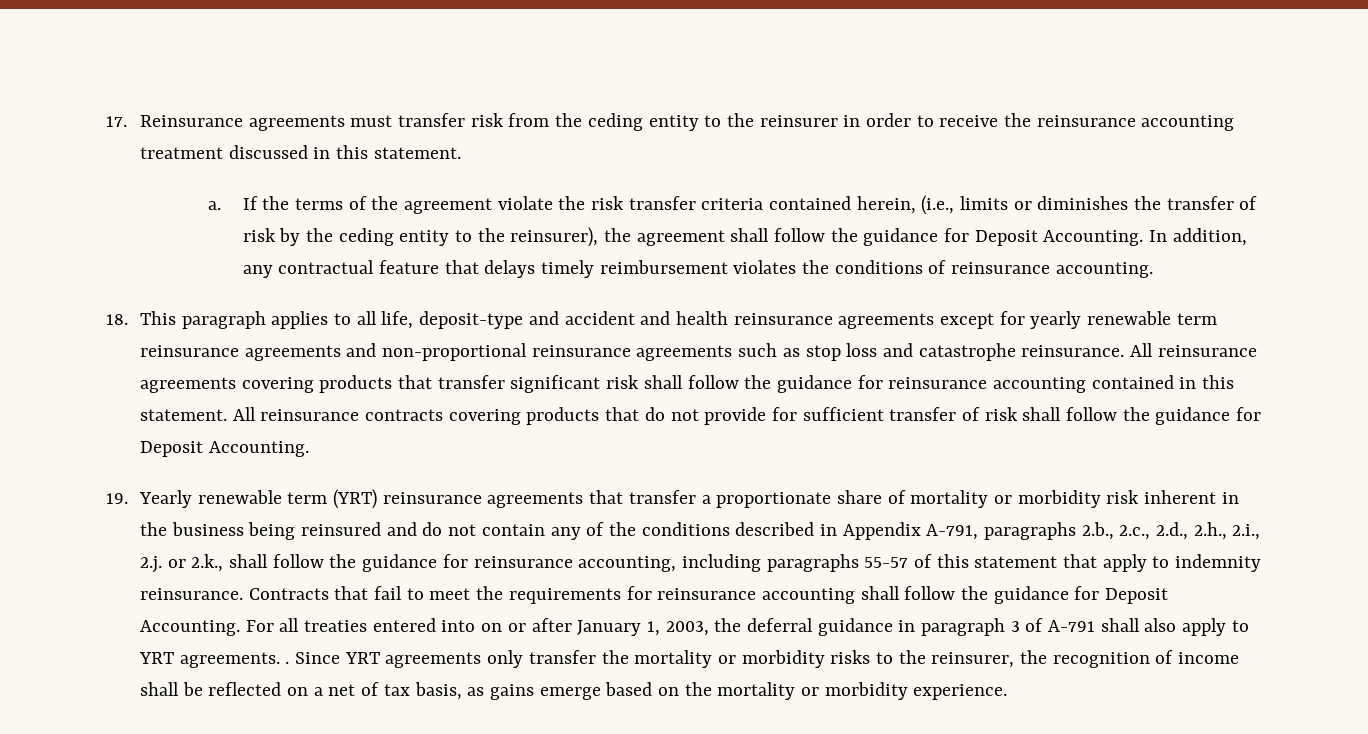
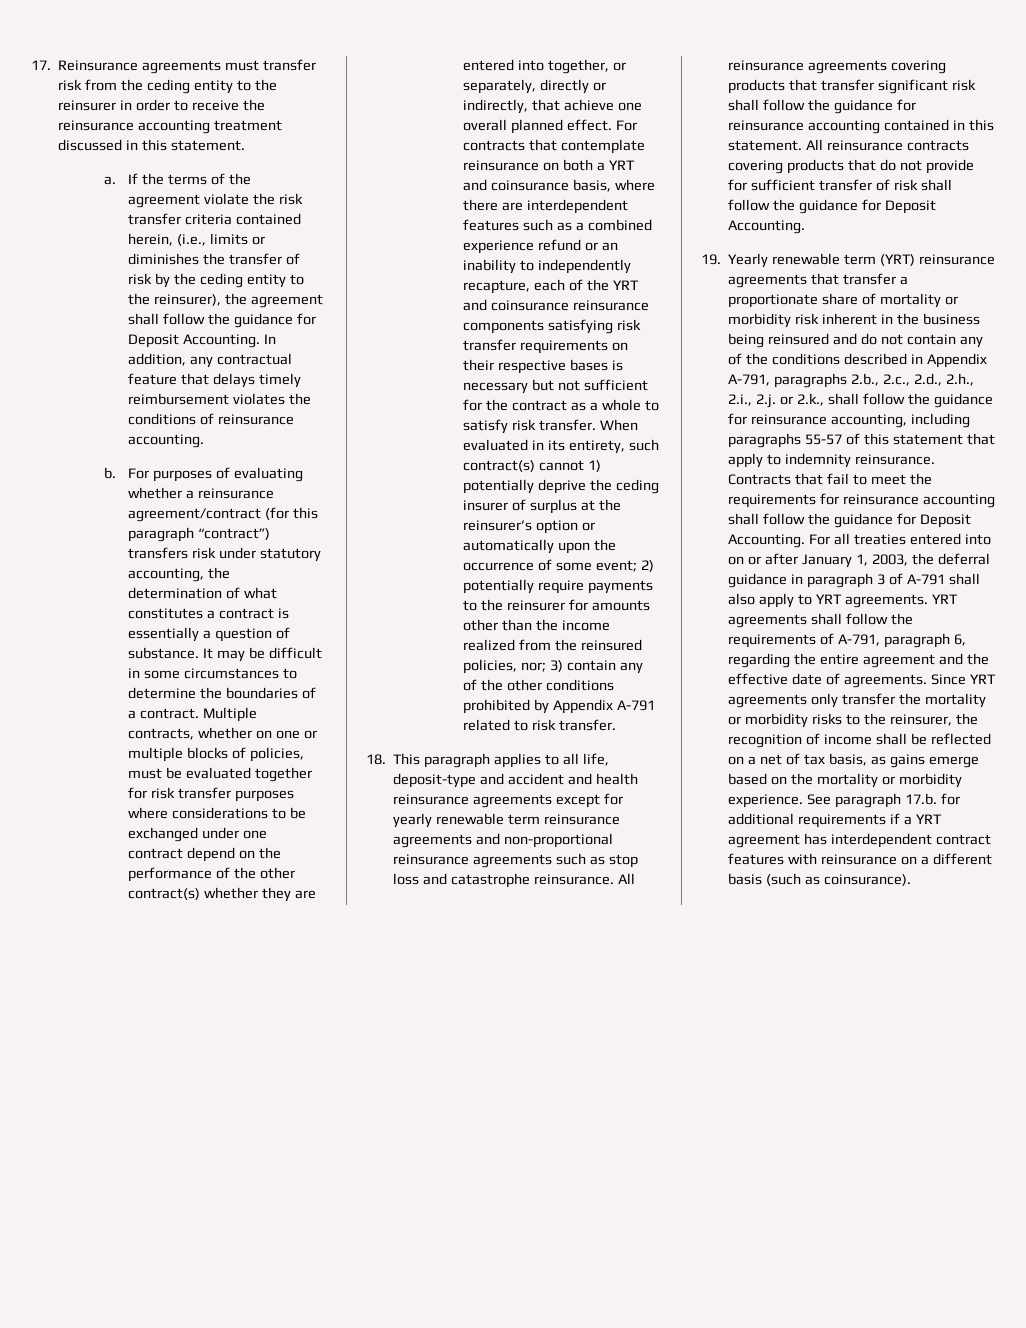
(1153, 270) none -> [104,467,304,482] [128,487,275,499] [128,507,319,522] [128,527,271,542] [128,547,322,562] [128,567,231,582] [128,587,278,599] [128,608,290,619] [128,627,291,642] [128,647,323,662] [128,668,298,679] [128,687,317,699] [128,707,258,722] [128,727,318,740] [128,747,305,762] [128,767,313,782] [128,787,295,802] [128,807,307,819] [128,827,268,842] [128,847,282,862] [128,867,296,882] [128,887,317,902] [463,59,627,74] [463,79,607,94] [463,99,643,114] [463,119,638,134] [463,139,646,154] [463,159,636,171] [463,179,656,192] [463,199,629,214] [463,219,653,231] [463,239,619,254] [463,259,632,274] [463,279,640,294] [463,299,650,311] [463,319,642,334] [463,339,629,354] [463,359,624,374] [463,379,649,394] [463,399,659,411] [463,419,639,434] [463,439,660,454] [463,460,602,472] [463,479,660,494] [463,499,622,514] [463,520,596,534] [463,539,617,554] [463,559,655,572] [463,579,654,594] [463,599,651,611] [463,619,611,631] [463,639,643,651] [463,659,644,674] [463,679,615,691] [463,699,656,714] [463,719,617,731] // b. For purposes of evaluating whether a reinsurance agreement/contract (for this paragraph “contract”) transfers risk under statutory accounting, the determination of what constitutes a contract is essentially a question of substance. It may be difficult in some circumstances to determine the boundaries of a contract. Multiple contracts, whether on one or multiple blocks of policies, must be evaluated together for risk transfer purposes where considerations to be exchanged under one contract depend on the performance of the other contract(s) whether they are entered into together, or separately, directly or indirectly, that achieve one overall planned effect. For contracts that contemplate reinsurance on both a YRT and coinsurance basis, where there are interdependent features such as a combined experience refund or an inability to independently recapture, each of the YRT and coinsurance reinsurance components satisfying risk transfer requirements on their respective bases is necessary but not sufficient for the contract as a whole to satisfy risk transfer. When evaluated in its entirety, such contract(s) cannot 1) potentially deprive the ceding insurer of surplus at the reinsurer’s option or automatically upon the occurrence of some event; 2) potentially require payments to the reinsurer for amounts other than the income realized from the reinsured policies, nor; 3) contain any of the other conditions prohibited by Appendix A-791 related to risk transfer.
[285,661,290,664] . -> [931,594,958,604] [728,613,913,628] [728,633,966,648] [728,653,989,668] [728,673,927,688] YRT agreements shall follow the requirements of A-791, paragraph 6, regarding the entire agreement and the effective date of agreements.
(1008, 692) none -> [807,793,960,808] [728,813,942,828] [728,833,991,848] [728,853,992,865] [728,873,911,886] See paragraph 17.b. for additional requirements if a YRT agreement has interdependent contract features with reinsurance on a different basis (such as coinsurance).

